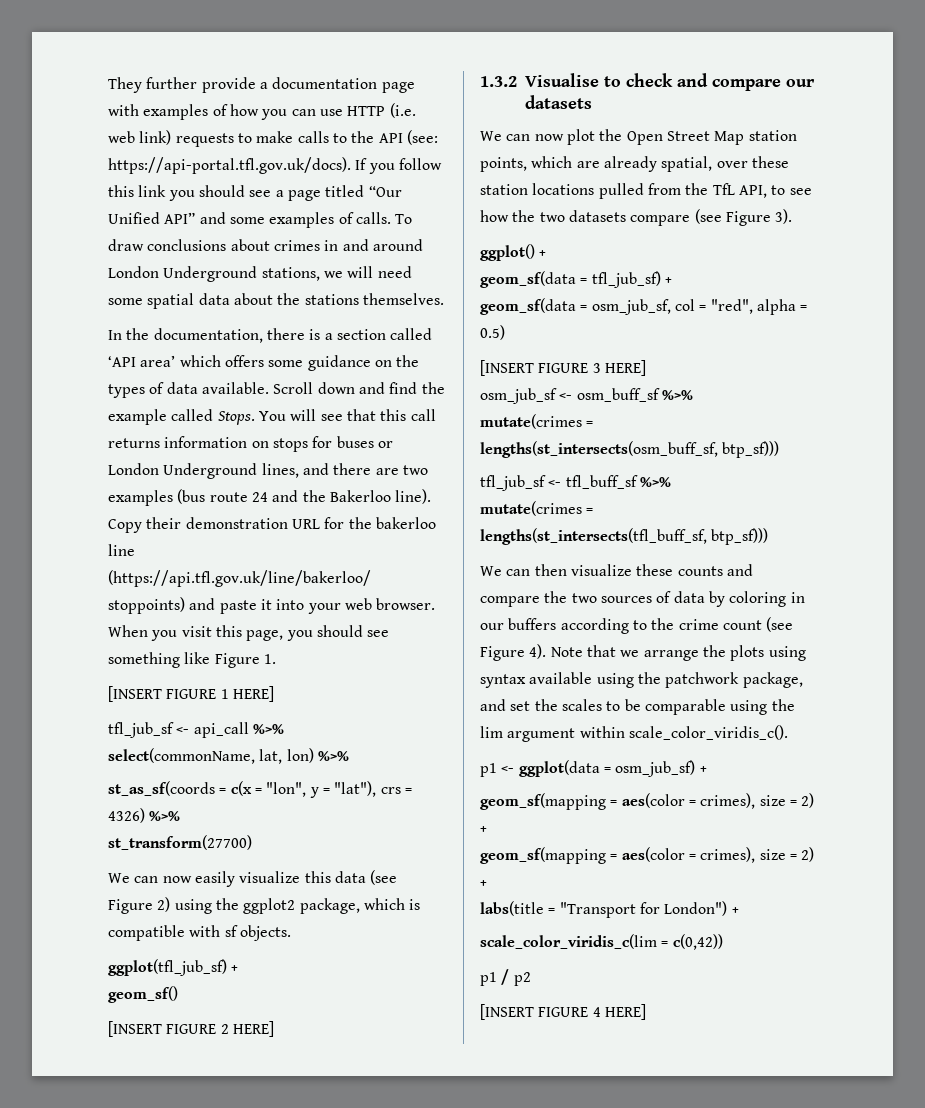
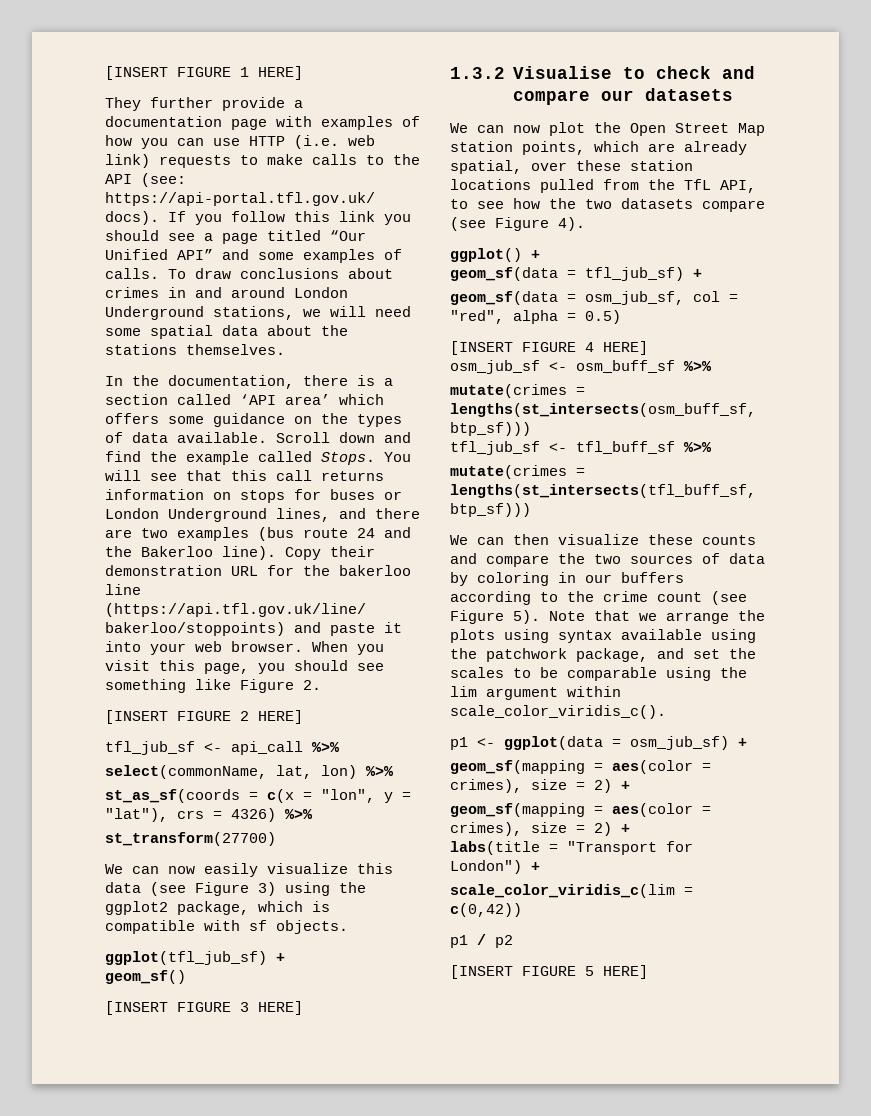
(108, 85) none -> [105,66,303,80] [INSERT FIGURE 1 HERE] //
[263,654,276,664] [108,686,229,702] 1. // [INSERT FIGURE 1 -> [303,680,321,690] [105,710,249,724] 2. // [INSERT FIGURE 2
[157,897,171,912] 2) -> [258,882,276,896] 3)
[220,1024,229,1034] 2 -> [240,1002,249,1012] 3
[775,209,793,224] 3). -> [558,217,585,231] 4).
[592,363,601,373] 3 -> [585,342,594,352] 4
[529,644,547,659] 4). -> [513,610,540,624] 5).
[592,1007,601,1017] 4 -> [585,966,594,976] 5

